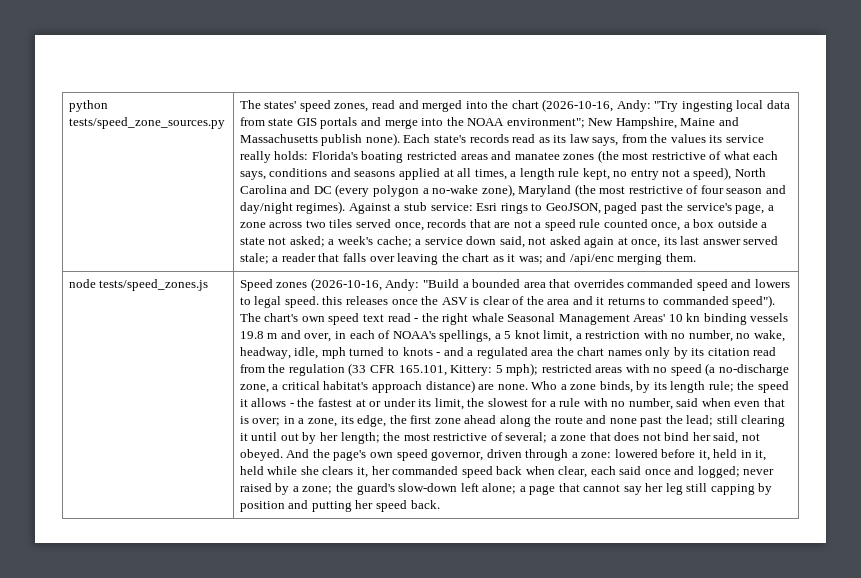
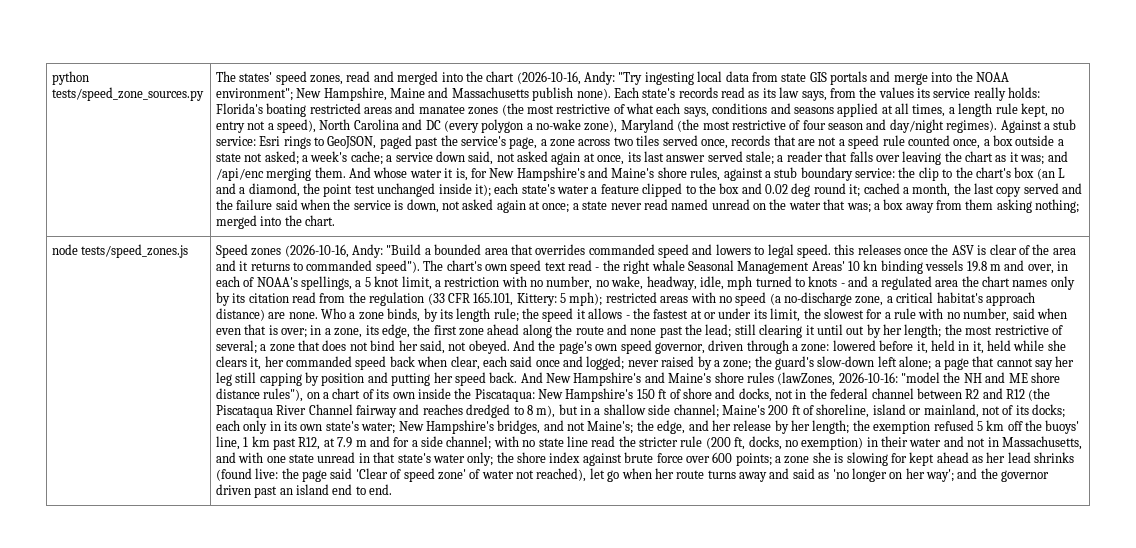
(696, 257) none -> [349,167,1066,181] [215,183,1083,197] [215,199,1080,213] [215,215,336,229] And whose water it is, for New Hampshire's and Maine's shore rules, against a stub boundary service: the clip to the chart's box (an L and a diamond, the point test unchanged inside it); each state's water a feature clipped to the box and 0.02 deg round it; cached a month, the last copy served and the failure said when the service is down, not asked again at once; a state never read named unread on the water that was; a box away from them asking nothing; merged into the chart.
(440, 504) none -> [520,372,1060,386] [215,388,1051,402] [215,404,1066,418] [215,420,1080,434] [215,436,1082,450] [215,452,1075,466] [215,468,1050,482] [215,484,393,498] And New Hampshire's and Maine's shore rules (lawZones, 2026-10-16: "model the NH and ME shore distance rules"), on a chart of its own inside the Piscataqua: New Hampshire's 150 ft of shore and docks, not in the federal channel between R2 and R12 (the Piscataqua River Channel fairway and reaches dredged to 8 m), but in a shallow side channel; Maine's 200 ft of shoreline, island or mainland, not of its docks; each only in its own state's water; New Hampshire's bridges, and not Maine's; the edge, and her release by her length; the exemption refused 5 km off the buoys' line, 1 km past R12, at 7.9 m and for a side channel; with no state line read the stricter rule (200 ft, docks, no exemption) in their water and not in Massachusetts, and with one state unread in that state's water only; the shore index against brute force over 600 points; a zone she is slowing for kept ahead as her lead shrinks (found live: the page said 'Clear of speed zone' of water not reached), let go when her route turns away and said as 'no longer on her way'; and the governor driven past an island end to end.

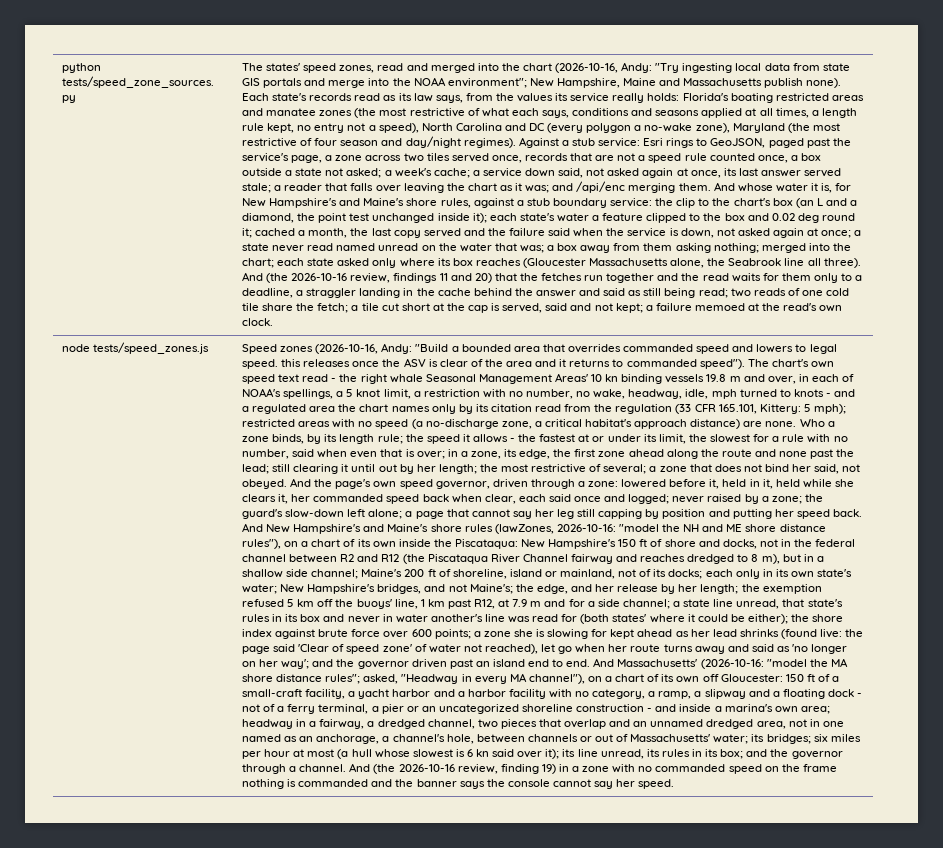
[305,215,336,226] chart. -> [242,258,861,268] [242,272,863,283] [242,288,850,298] [242,303,843,313] [242,318,274,326] chart; each state asked only where its box reaches (Gloucester Massachusetts alone, the Seabrook line all three). And (the 2026-10-16 review, findings 11 and 20) that the fetches run together and the read waits for them only to a deadline, a straggler landing in the cache behind the answer and said as still being read; two reads of one cold tile share the fetch; a tile cut short at the cap is served, said and not kept; a failure memoed at the read's own clock.
[493,436,1082,450] [215,452,494,466] with no state line read the stricter rule (200 ft, docks, no exemption) in their water and not in Massachusetts, and with one state unread in that state's water only; -> [673,599,843,609] [242,614,789,624] a state line unread, that state's rules in its box and never in water another's line was read for (both states' where it could be either);
(393, 489) none -> [593,658,848,669] [242,673,840,684] [242,689,863,699] [242,704,830,714] [242,719,844,729] [242,734,861,744] [242,749,843,759] [242,763,837,774] [242,779,675,789] And Massachusetts' (2026-10-16: "model the MA shore distance rules"; asked, "Headway in every MA channel"), on a chart of its own off Gloucester: 150 ft of a small-craft facility, a yacht harbor and a harbor facility with no category, a ramp, a slipway and a floating dock - not of a ferry terminal, a pier or an uncategorized shoreline construction - and inside a marina's own area; headway in a fairway, a dredged channel, two pieces that overlap and an unnamed dredged area, not in one named as an anchorage, a channel's hole, between channels or out of Massachusetts' water; its bridges; six miles per hour at most (a hull whose slowest is 6 kn said over it); its line unread, its rules in its box; and the governor through a channel. And (the 2026-10-16 review, finding 19) in a zone with no commanded speed on the frame nothing is commanded and the banner says the console cannot say her speed.

